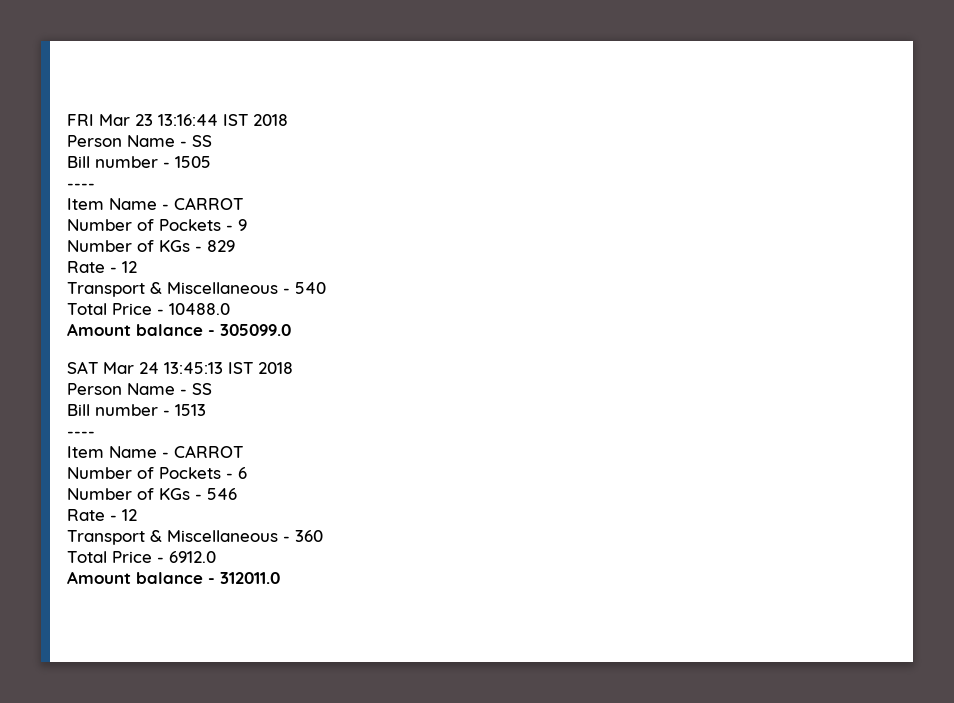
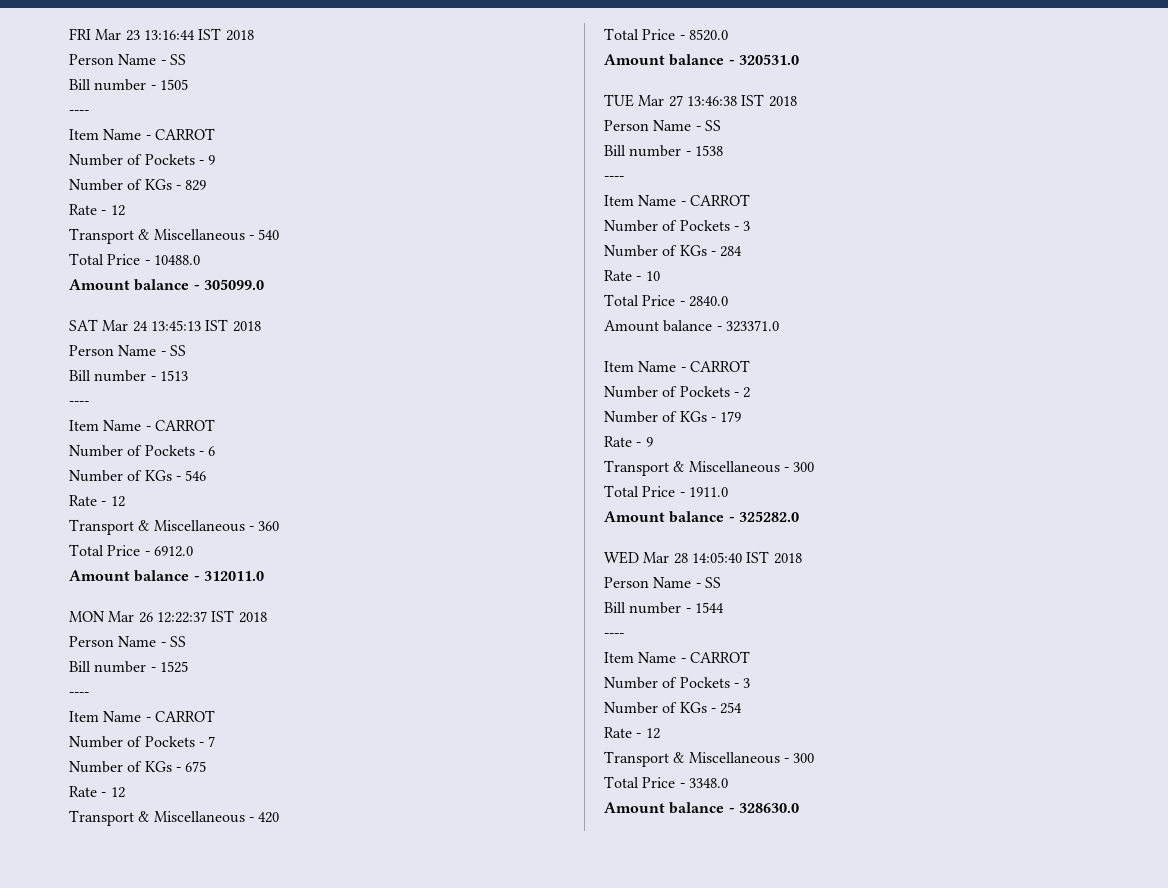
(280, 578) none -> [69,610,267,623] [69,636,186,647] [69,661,188,673] [69,692,89,697] [69,710,215,722] [69,736,216,748] [69,761,207,773] [69,786,125,798] [69,810,280,826] [604,28,728,41] [604,54,799,66] [604,94,797,107] [604,120,721,131] [604,145,723,157] [604,176,624,181] [604,194,750,206] [604,220,751,232] [604,245,743,257] [604,270,660,281] [604,294,728,307] [604,320,779,332] [604,360,750,372] [604,386,751,398] [604,411,742,423] [604,436,653,447] [604,460,815,476] [604,485,728,497] [604,511,799,523] [604,551,802,564] [604,577,721,588] [604,602,724,614] [604,633,624,638] [604,651,750,663] [604,677,751,689] [604,702,743,714] [604,727,660,739] [604,751,815,767] [604,776,728,788] [604,802,799,814] // MON Mar 26 12:22:37 IST 2018 // Person Name - SS // Bill number - 1525 // ---- // Item Name - CARROT // Number of Pockets - 7 // Number of KGs - 675 // Rate - 12 // Transport & Miscellaneous - 420 // Total Price - 8520.0 // Amount balance - 320531.0 // TUE Mar 27 13:46:38 IST 2018 // Person Name - SS // Bill number - 1538 // ---- // Item Name - CARROT // Number of Pockets - 3 // Number of KGs - 284 // Rate - 10 // Total Price - 2840.0 // Amount balance - 323371.0 // Item Name - CARROT // Number of Pockets - 2 // Number of KGs - 179 // Rate - 9 // Transport & Miscellaneous - 300 // Total Price - 1911.0 // Amount balance - 325282.0 // WED Mar 28 14:05:40 IST 2018 // Person Name - SS // Bill number - 1544 // ---- // Item Name - CARROT // Number of Pockets - 3 // Number of KGs - 254 // Rate - 12 // Transport & Miscellaneous - 300 // Total Price - 3348.0 // Amount balance - 328630.0

